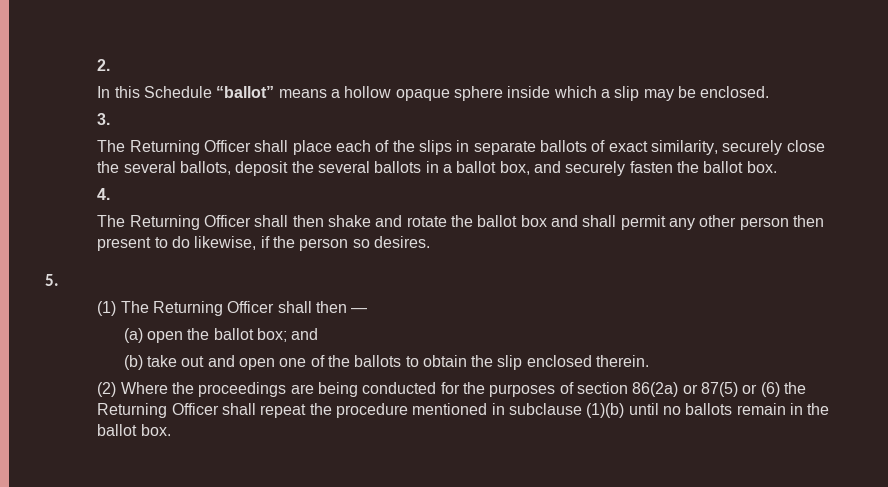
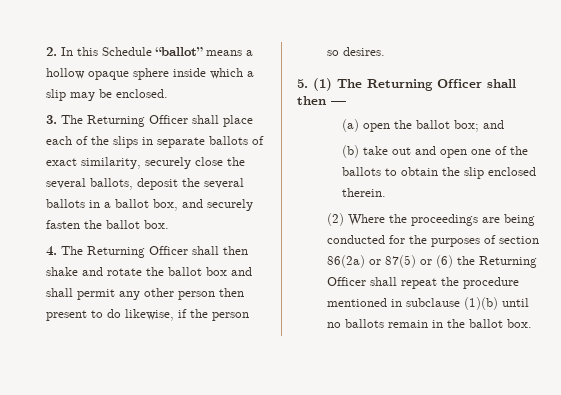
(111, 65) // -> (58, 51) none
(111, 119) // -> (58, 119) none
(111, 194) // -> (58, 251) none
(59, 280) // -> (308, 83) none

